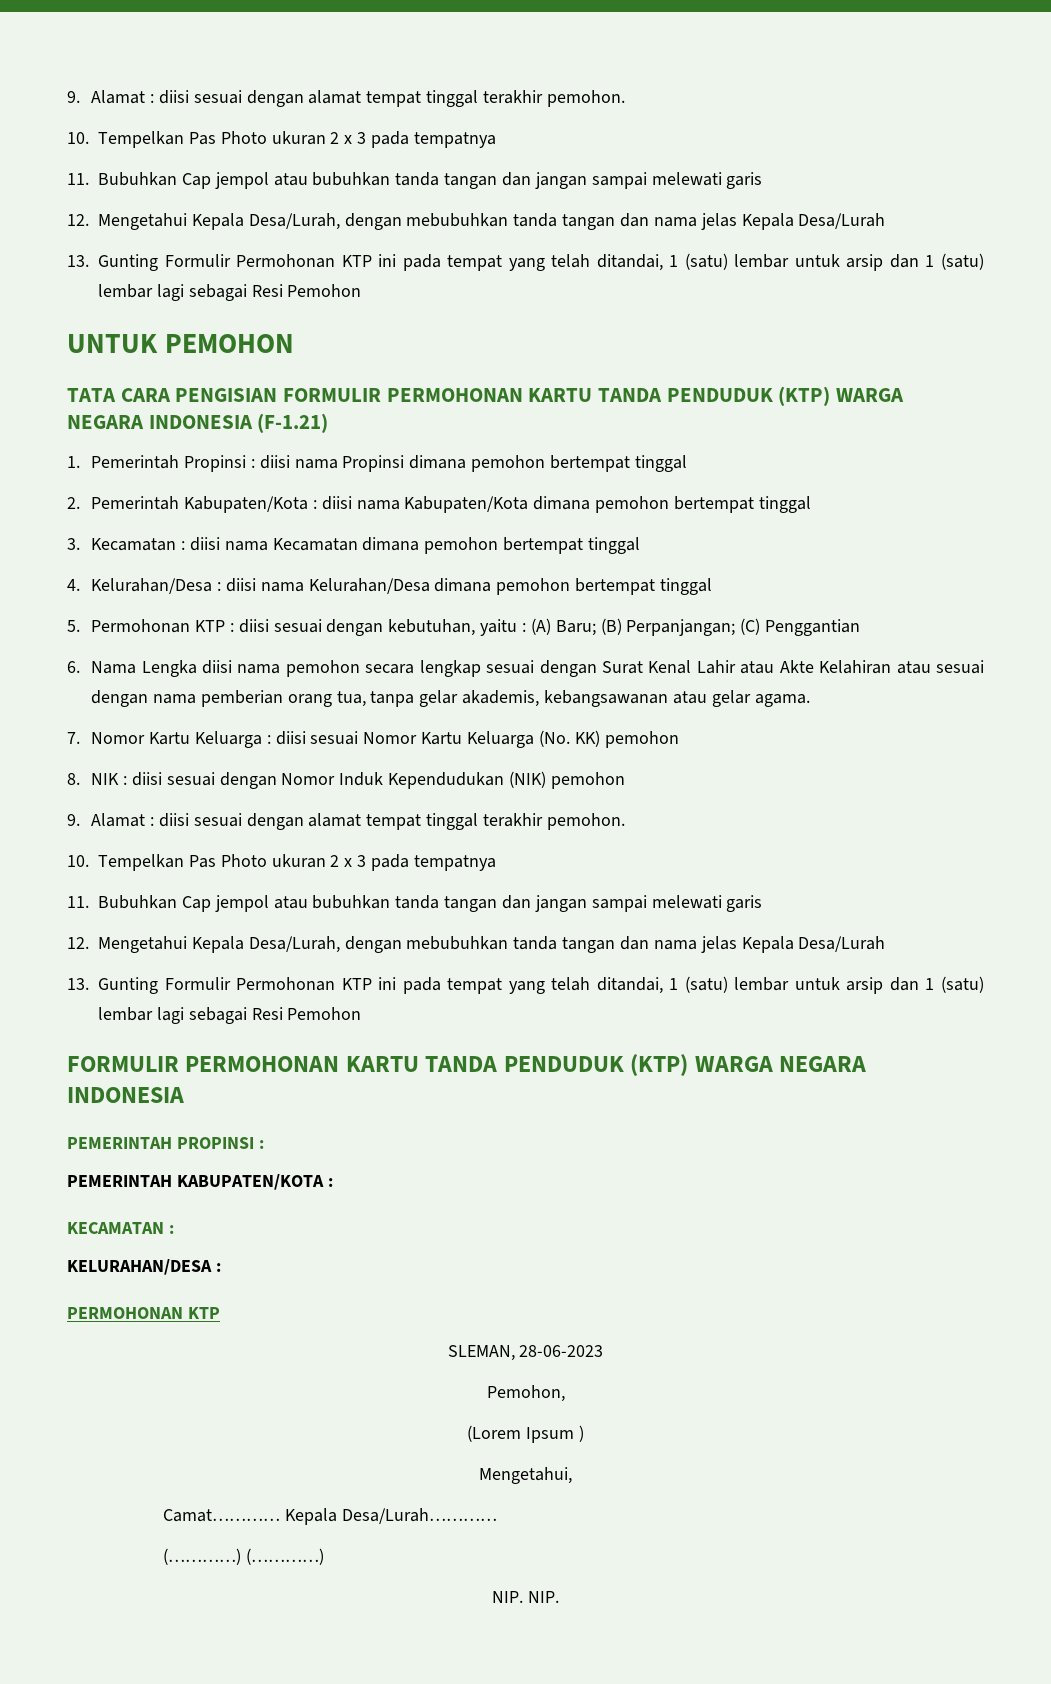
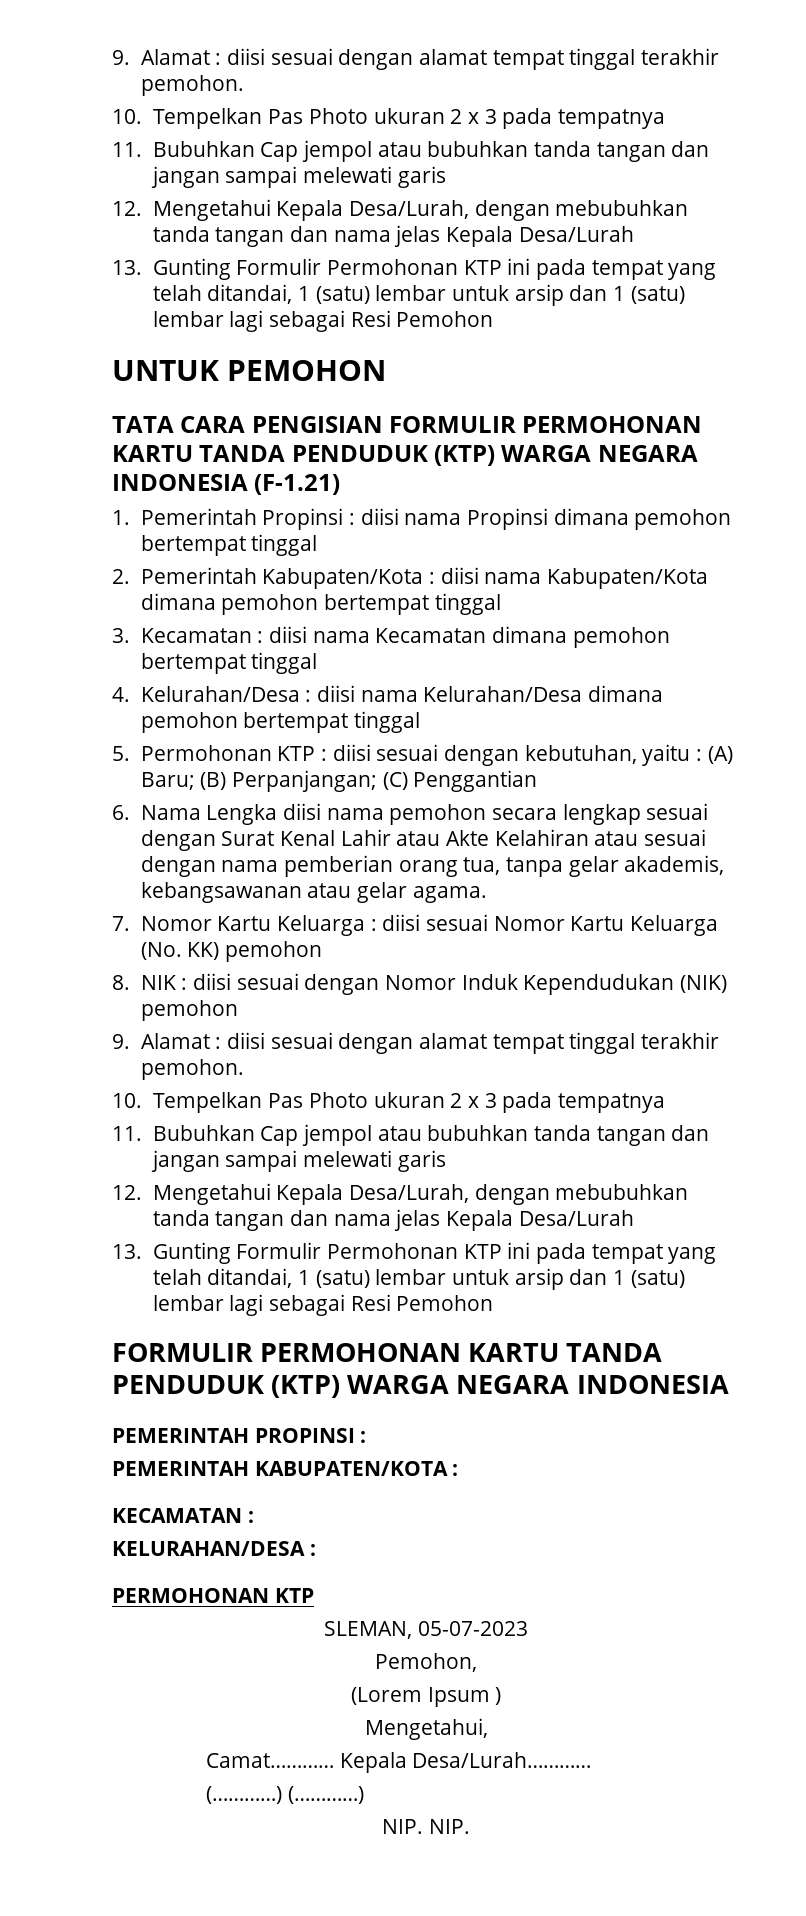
[519,1345,604,1357] 28-06-2023 -> [417,1621,528,1636] 05-07-2023

